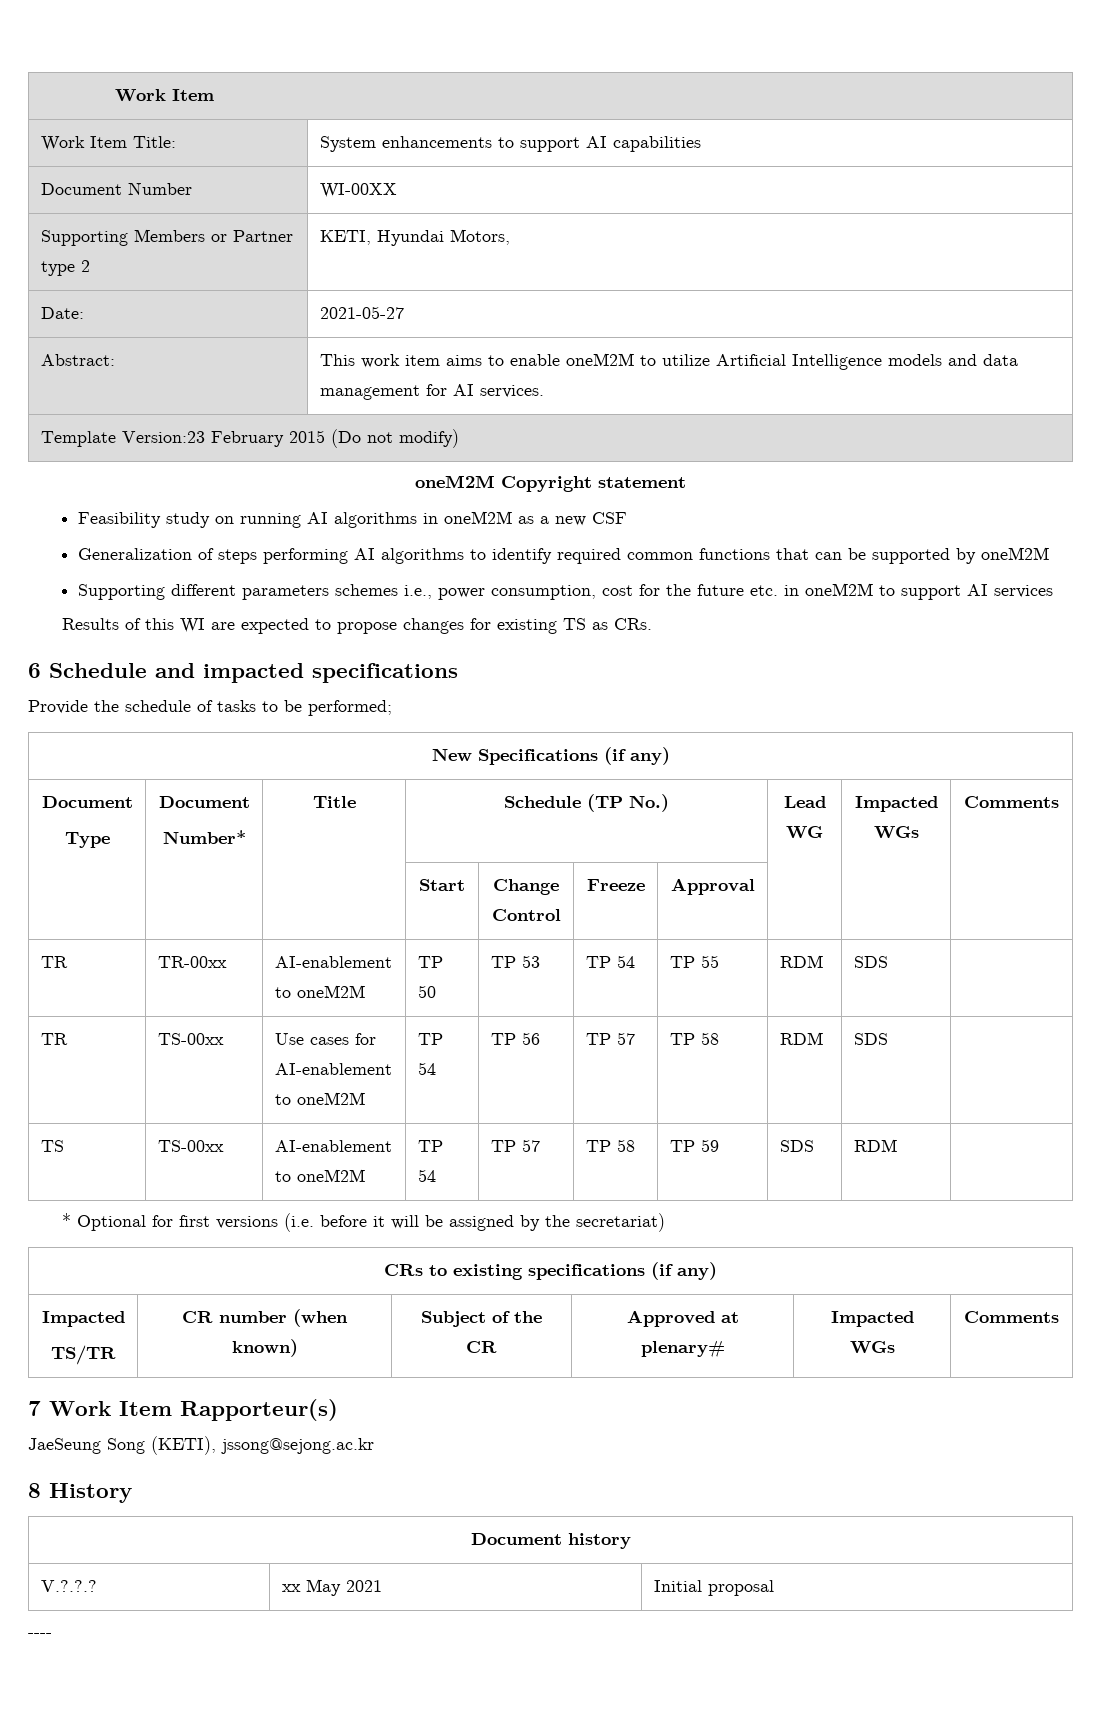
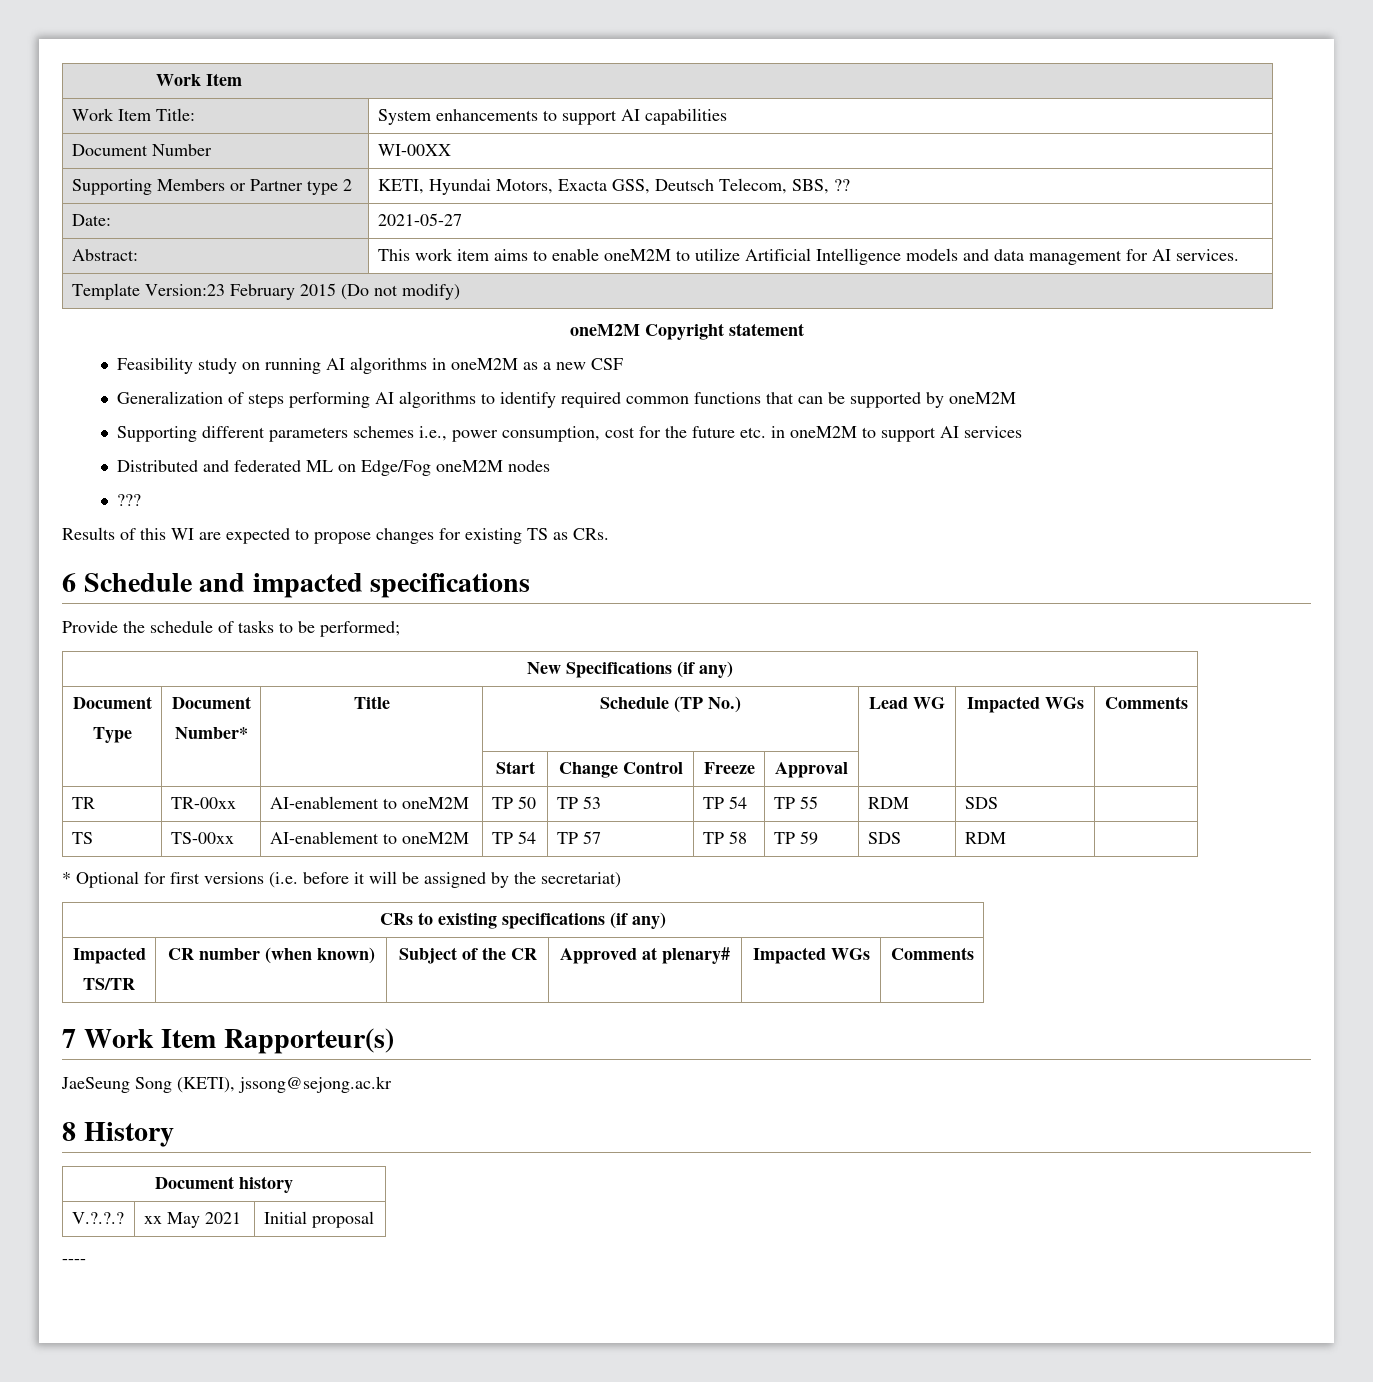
(510, 237) none -> [557,178,850,194] Exacta GSS, Deutsch Telecom, SBS, ??
(1054, 591) none -> [116,460,550,476] [116,494,141,506] // Distributed and federated ML on Edge/Fog oneM2M nodes // ???
[40,1033,68,1045] [157,1033,224,1045] [274,1033,376,1045] [274,1063,392,1075] [274,1092,365,1105] [417,1033,443,1045] [417,1062,436,1075] [490,1032,540,1045] [585,1032,635,1045] [669,1032,719,1045] [779,1032,823,1045] [853,1033,888,1045] // TR | TS-00xx | Use cases for AI-enablement to oneM2M | TP 54 | TP 56 | TP 57 | TP 58 | RDM | SDS | -> (998, 803) none

